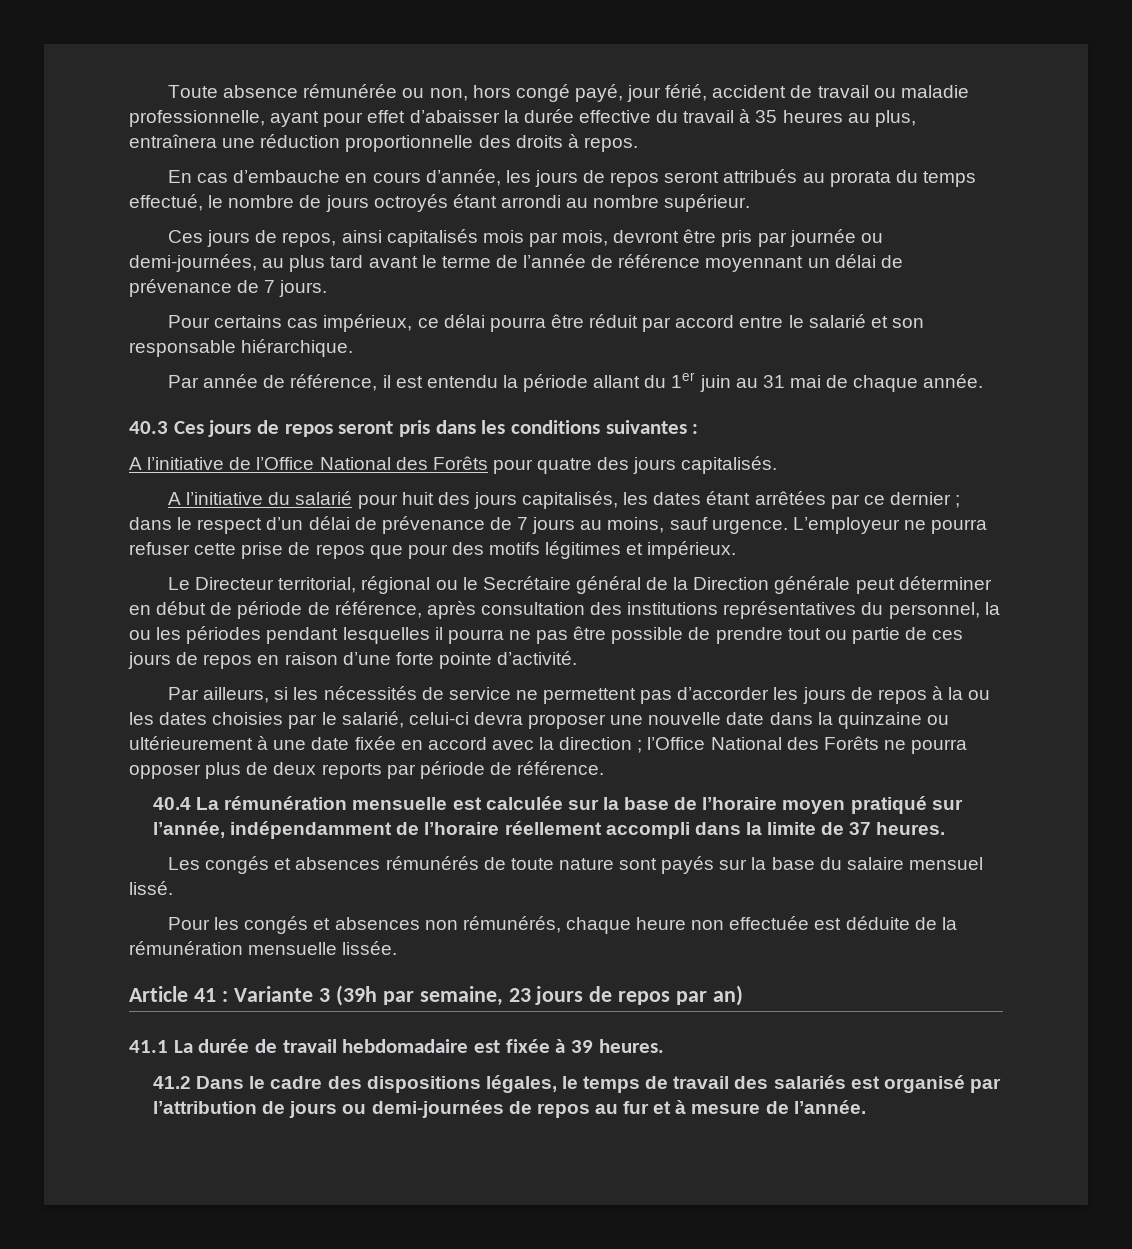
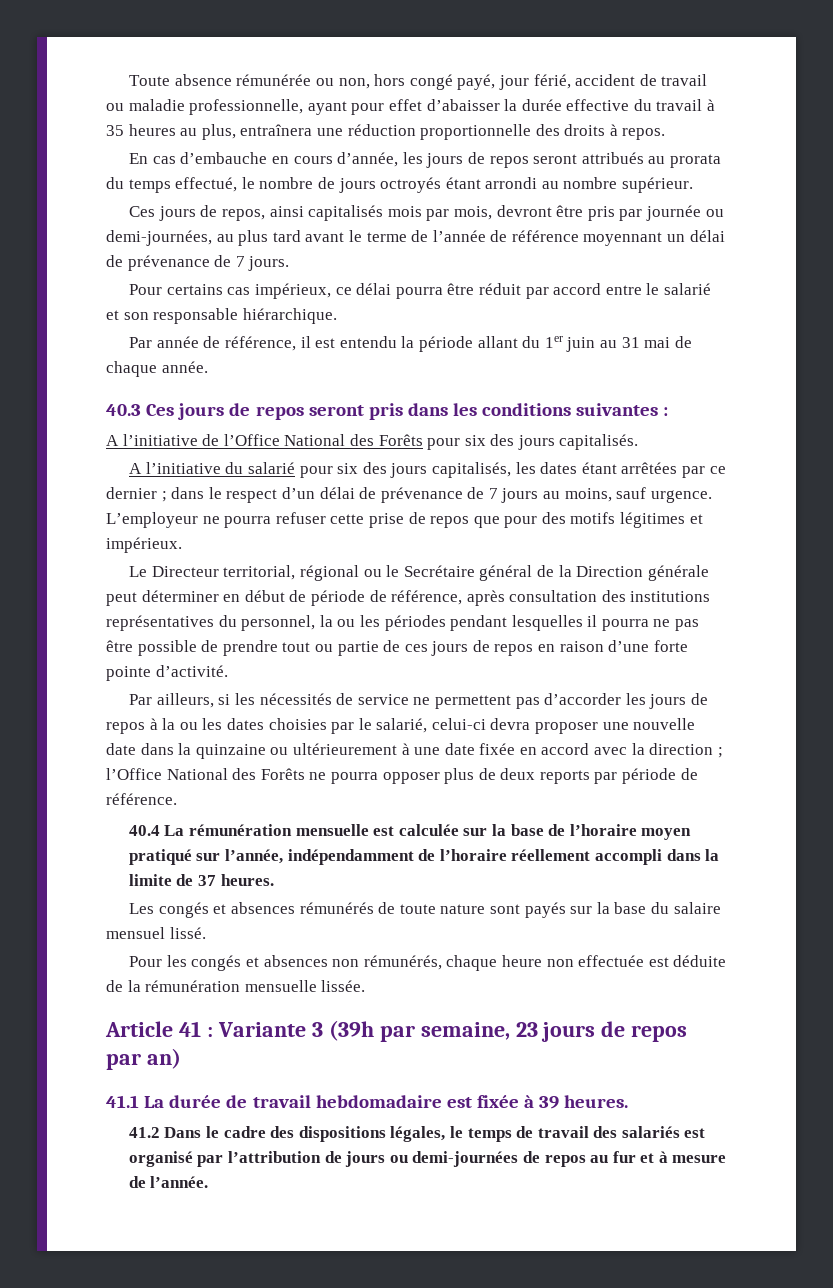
[537,458,593,474] quatre -> [464,435,486,446] six
[401,492,434,505] huit -> [337,463,359,474] six

